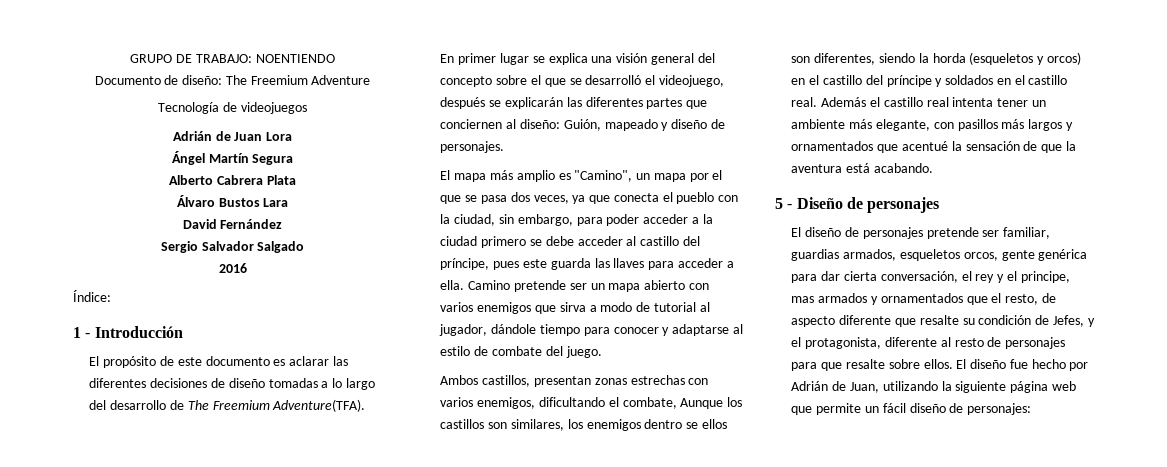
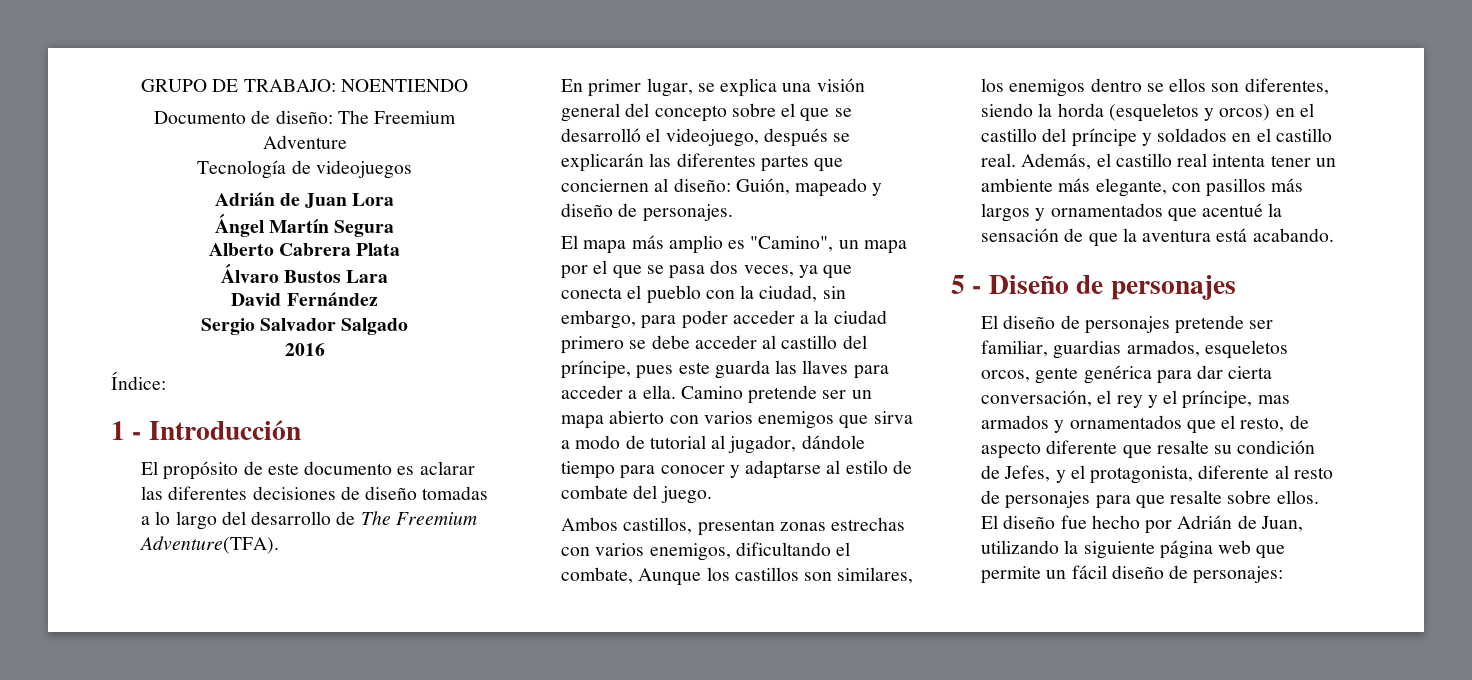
[499,53,529,65] lugar -> [646,78,693,97] lugar,
[821,97,867,107] Además -> [1021,153,1092,170] Además,
[1020,271,1070,283] principe, -> [1182,390,1253,409] príncipe,

